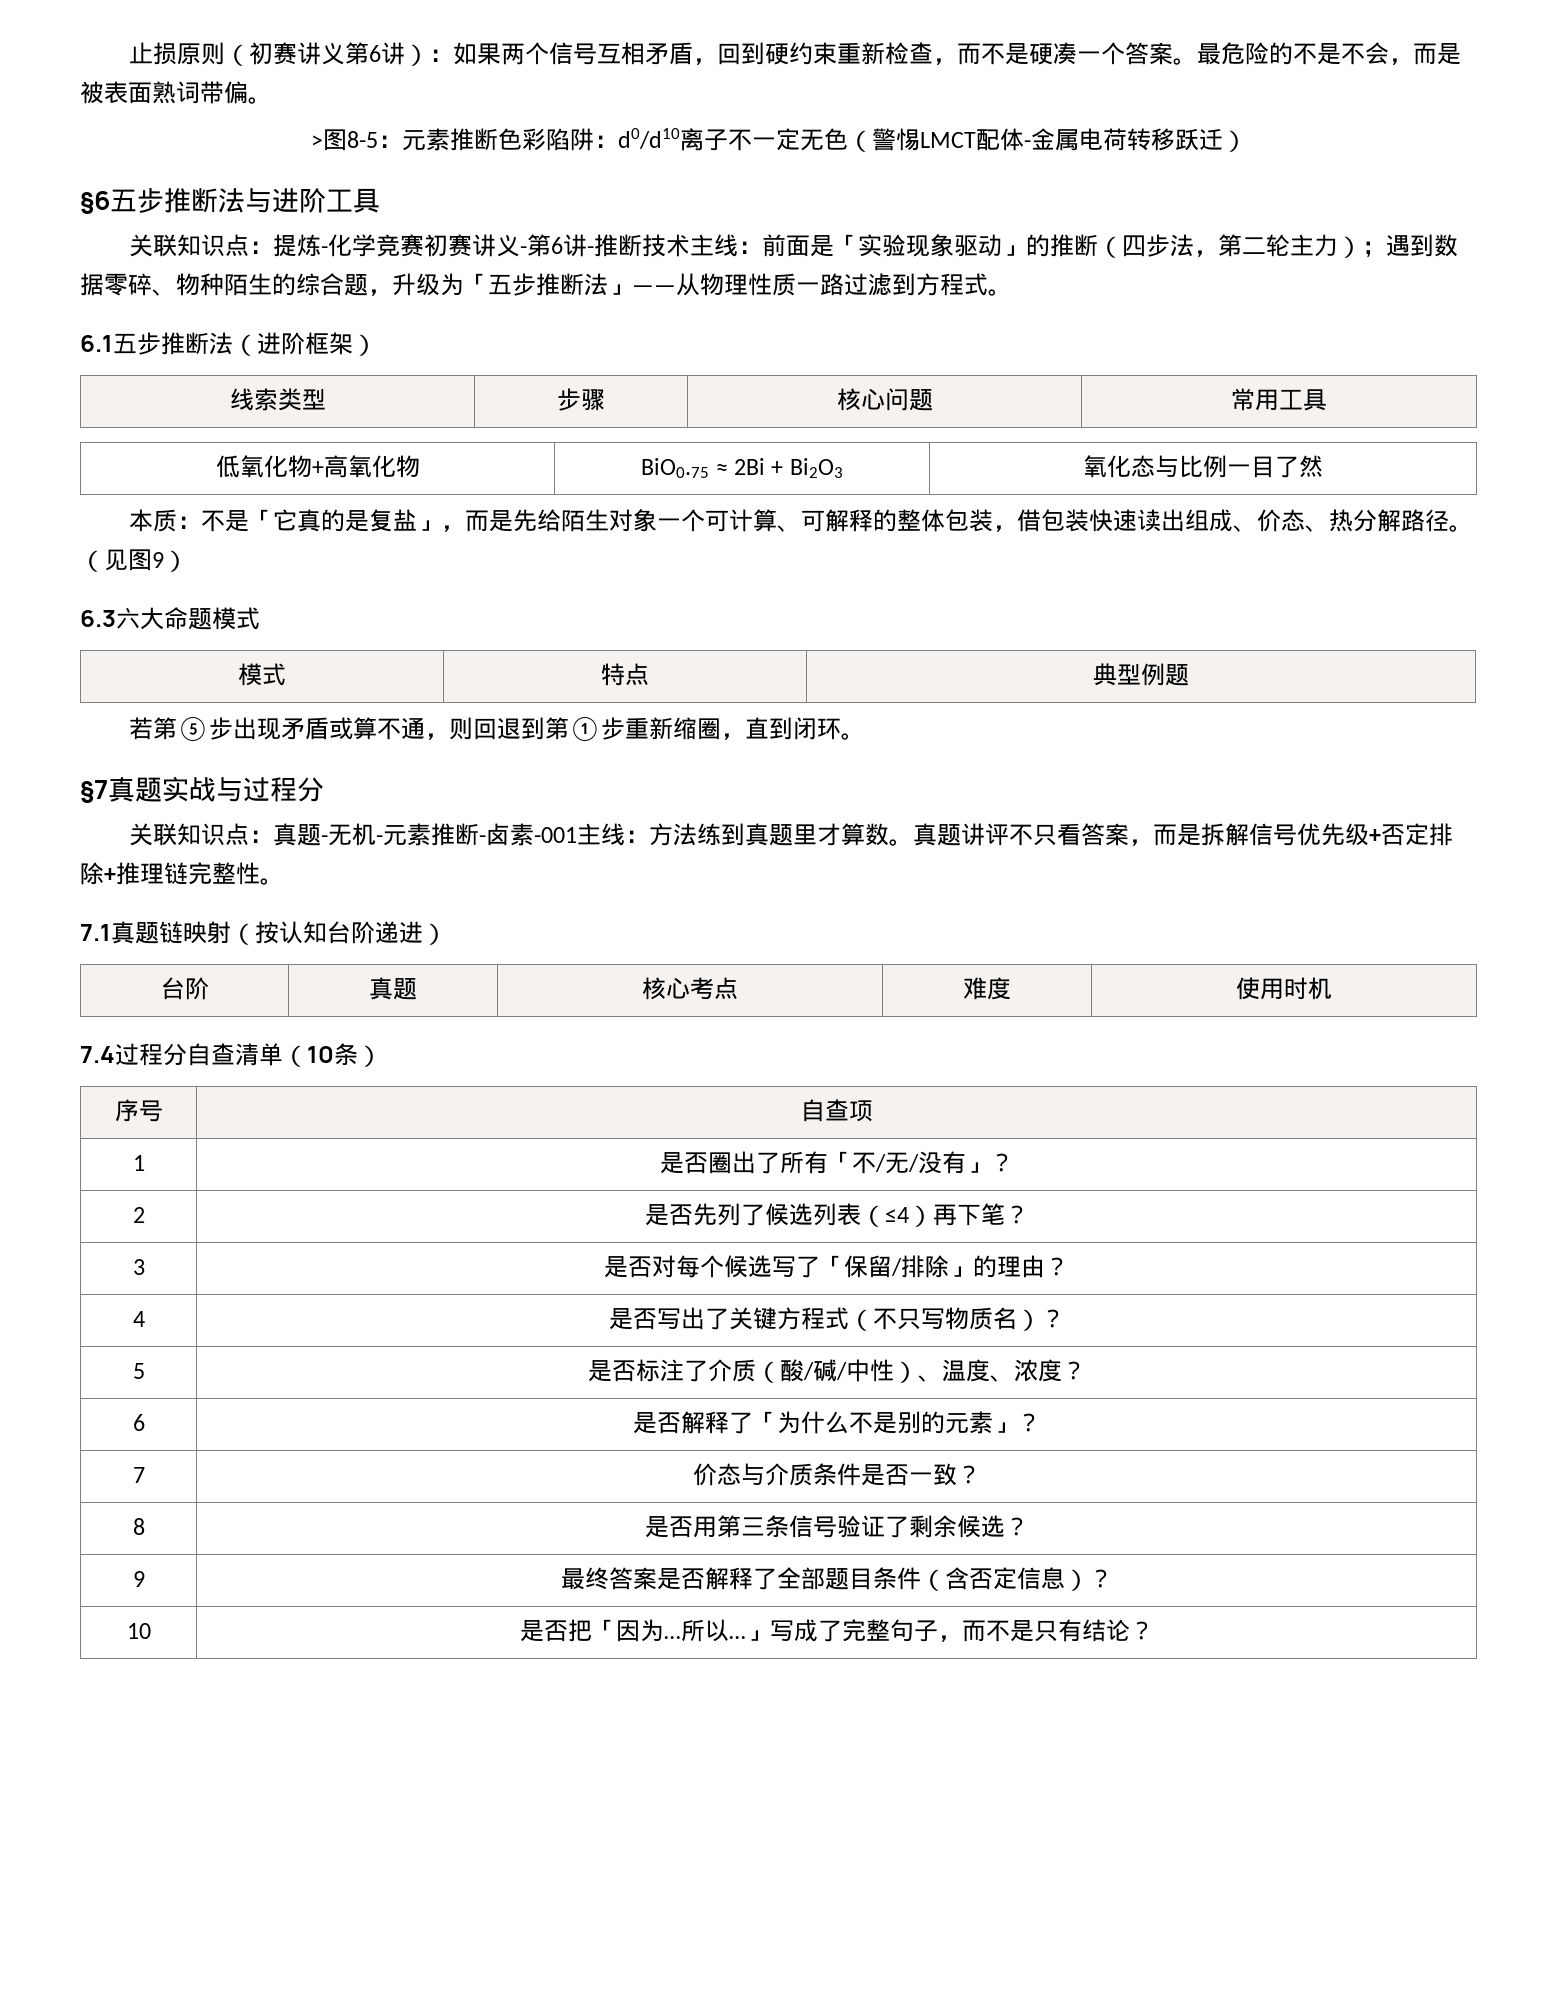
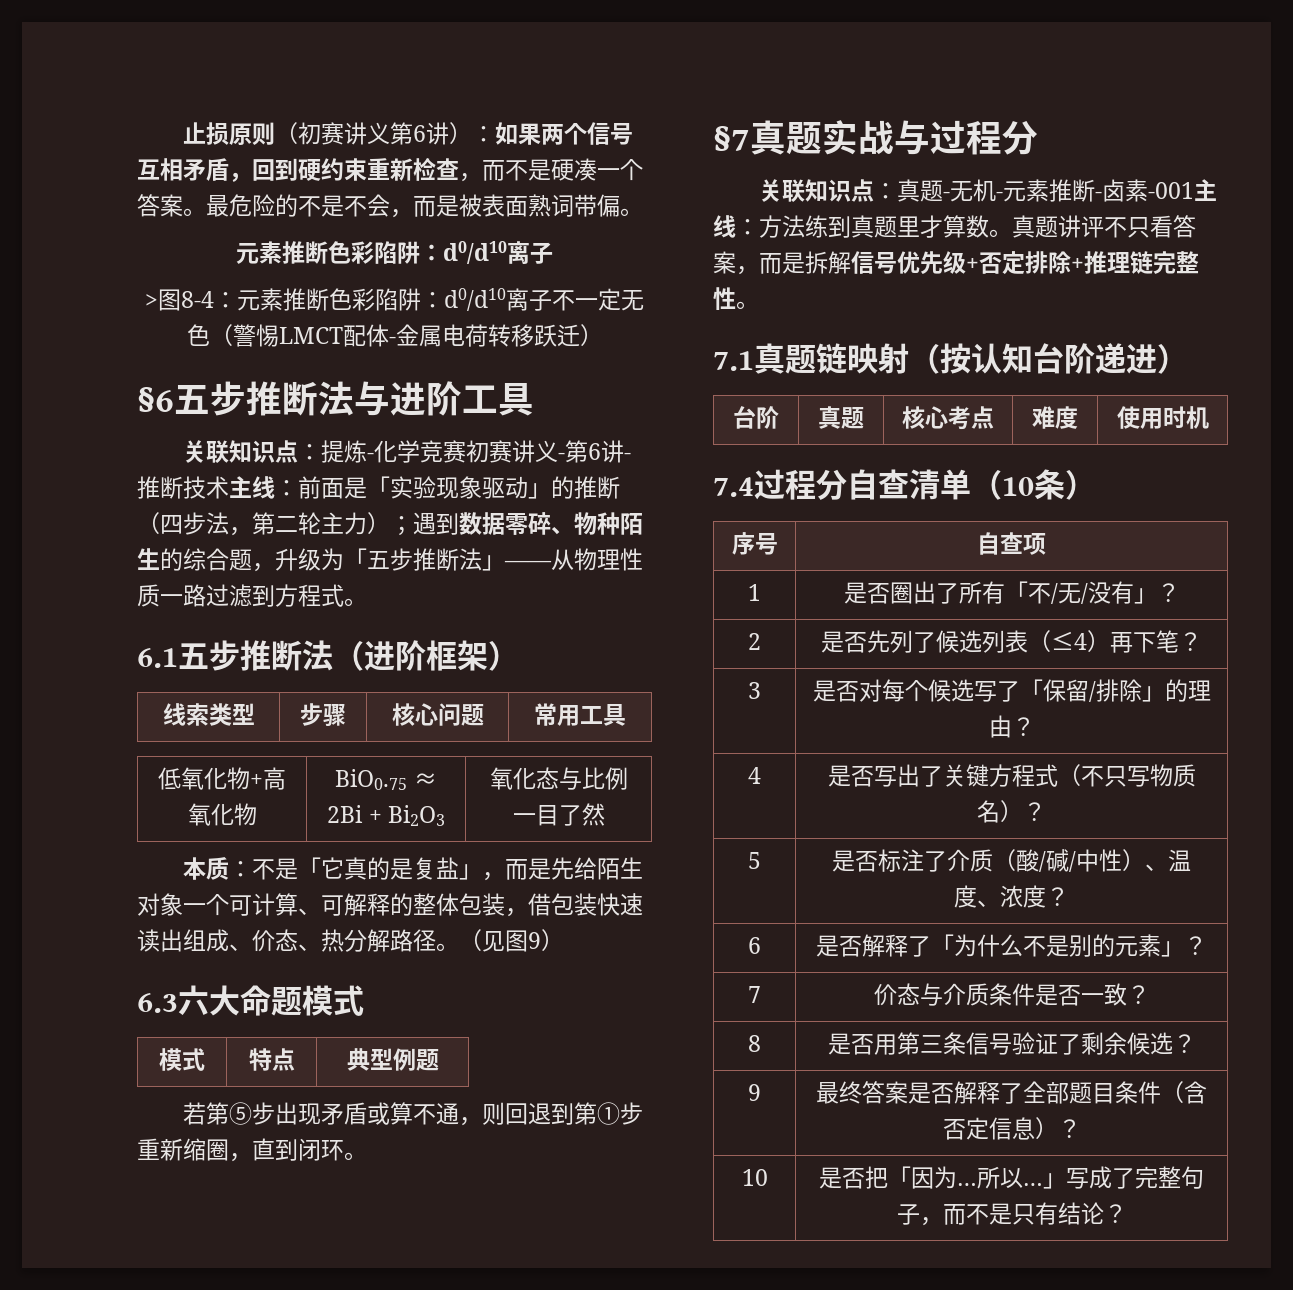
(272, 100) none -> [236,241,553,264] // 元素推断色彩陷阱：d0/d10离子
[346,131,378,148] 8-5 -> [181,291,214,308] 8-4

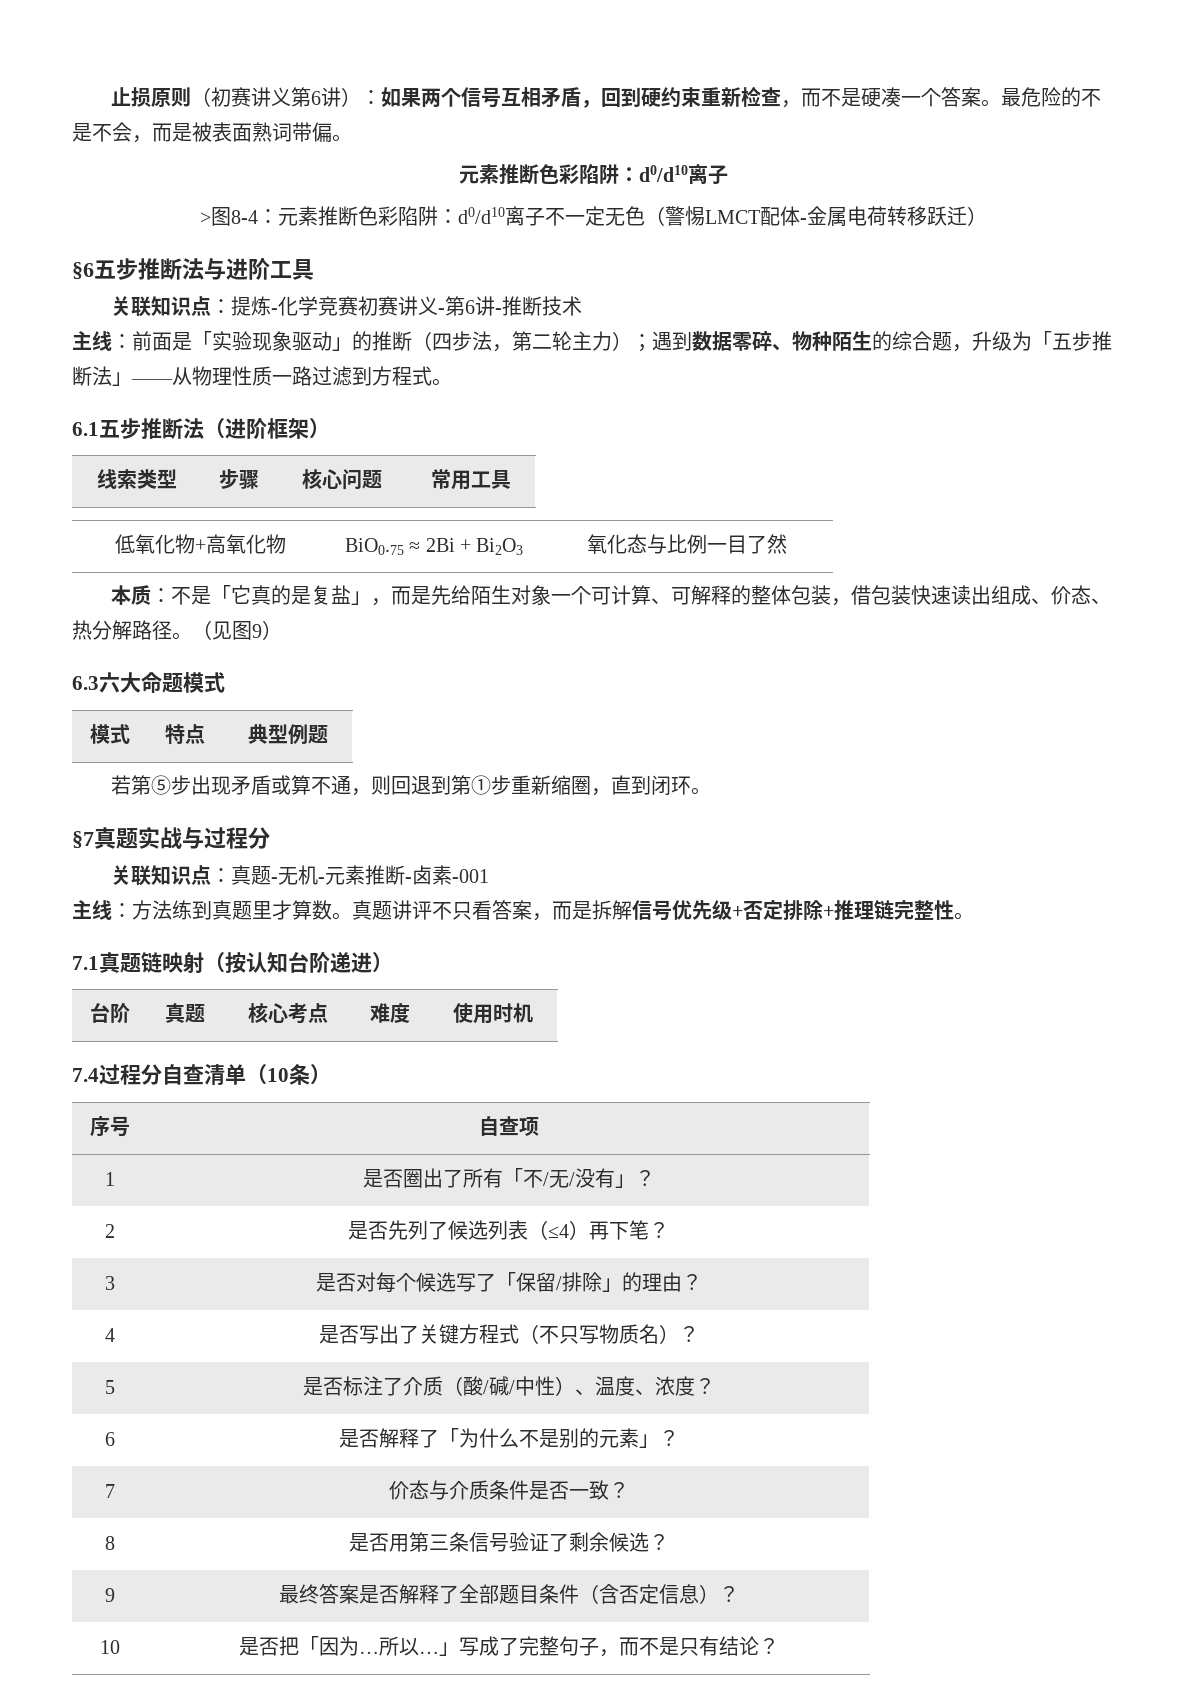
(229, 487) none -> (582, 306) //
(1194, 190) none -> (489, 876) //

